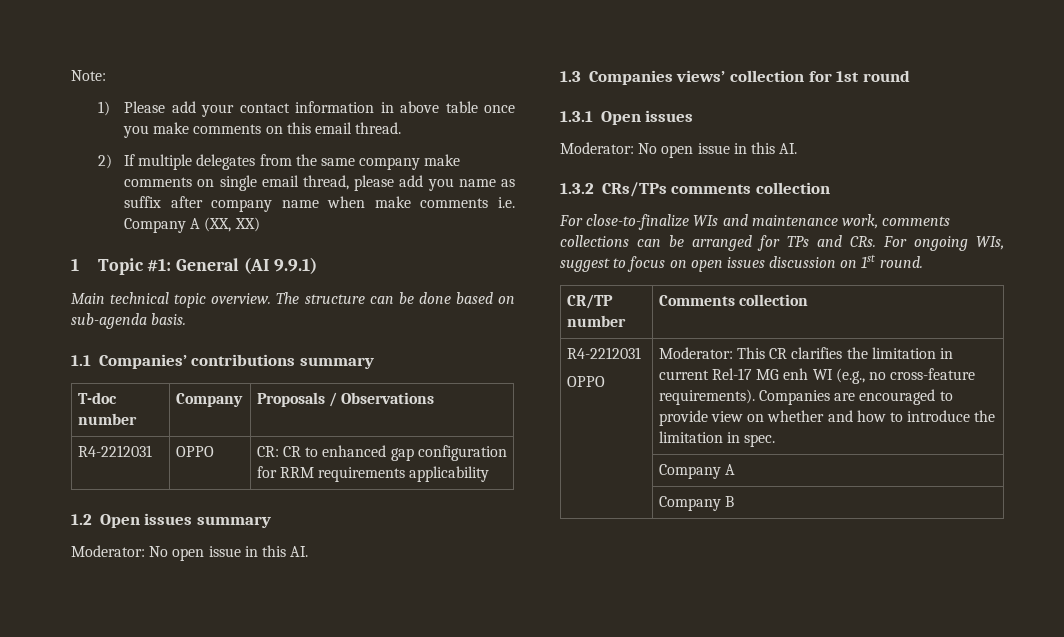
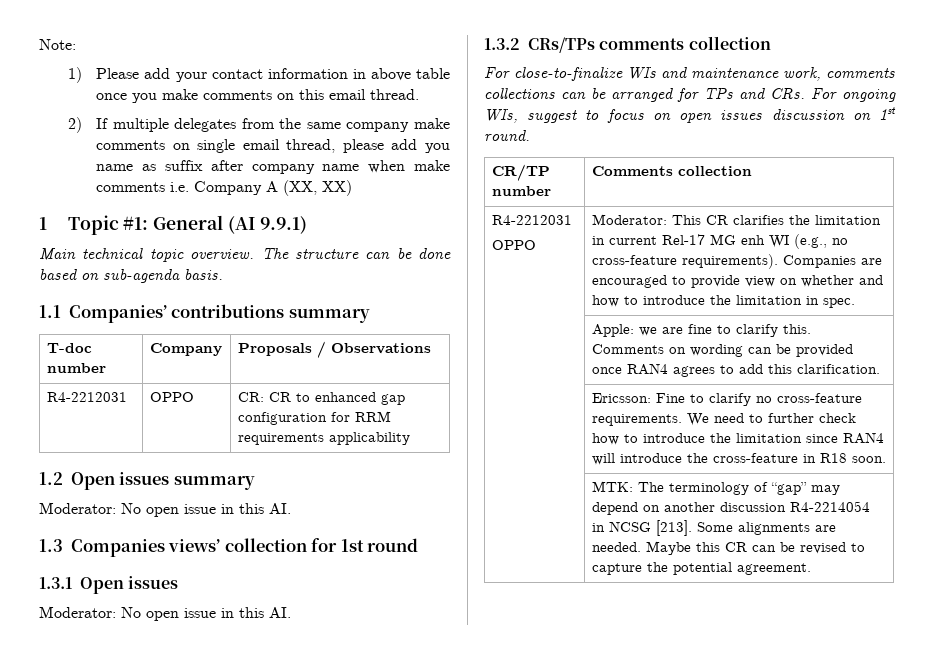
[658,464,736,479] [658,496,735,511] Company A // | Company B -> [591,324,811,337] [591,344,853,357] [591,363,880,377] [591,393,862,406] [591,413,856,426] [591,432,884,445] [591,453,886,465] [591,481,840,495] [591,501,870,515] [591,520,836,536] [591,541,865,555] [591,562,811,575] Apple: we are fine to clarify this. Comments on wording can be provided once RAN4 agrees to add this clarification. // | Ericsson: Fine to clarify no cross-feature requirements. We need to further check how to introduce the limitation since RAN4 will introduce the cross-feature in R18 soon. // | MTK: The terminology of “gap” may depend on another discussion R4-2214054 in NCSG [213]. Some alignments are needed. Maybe this CR can be revised to capture the potential agreement.

